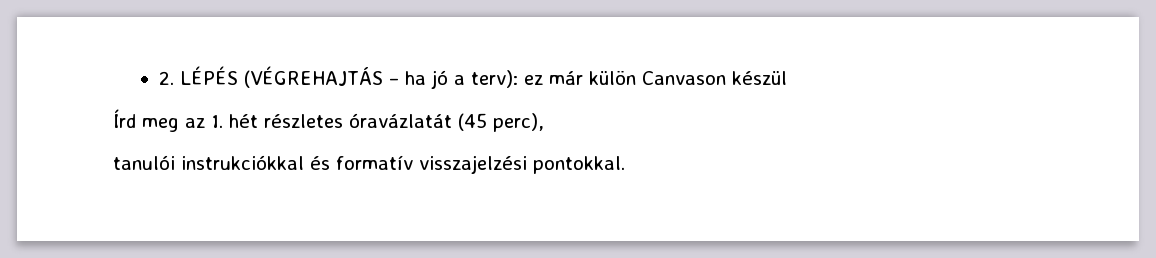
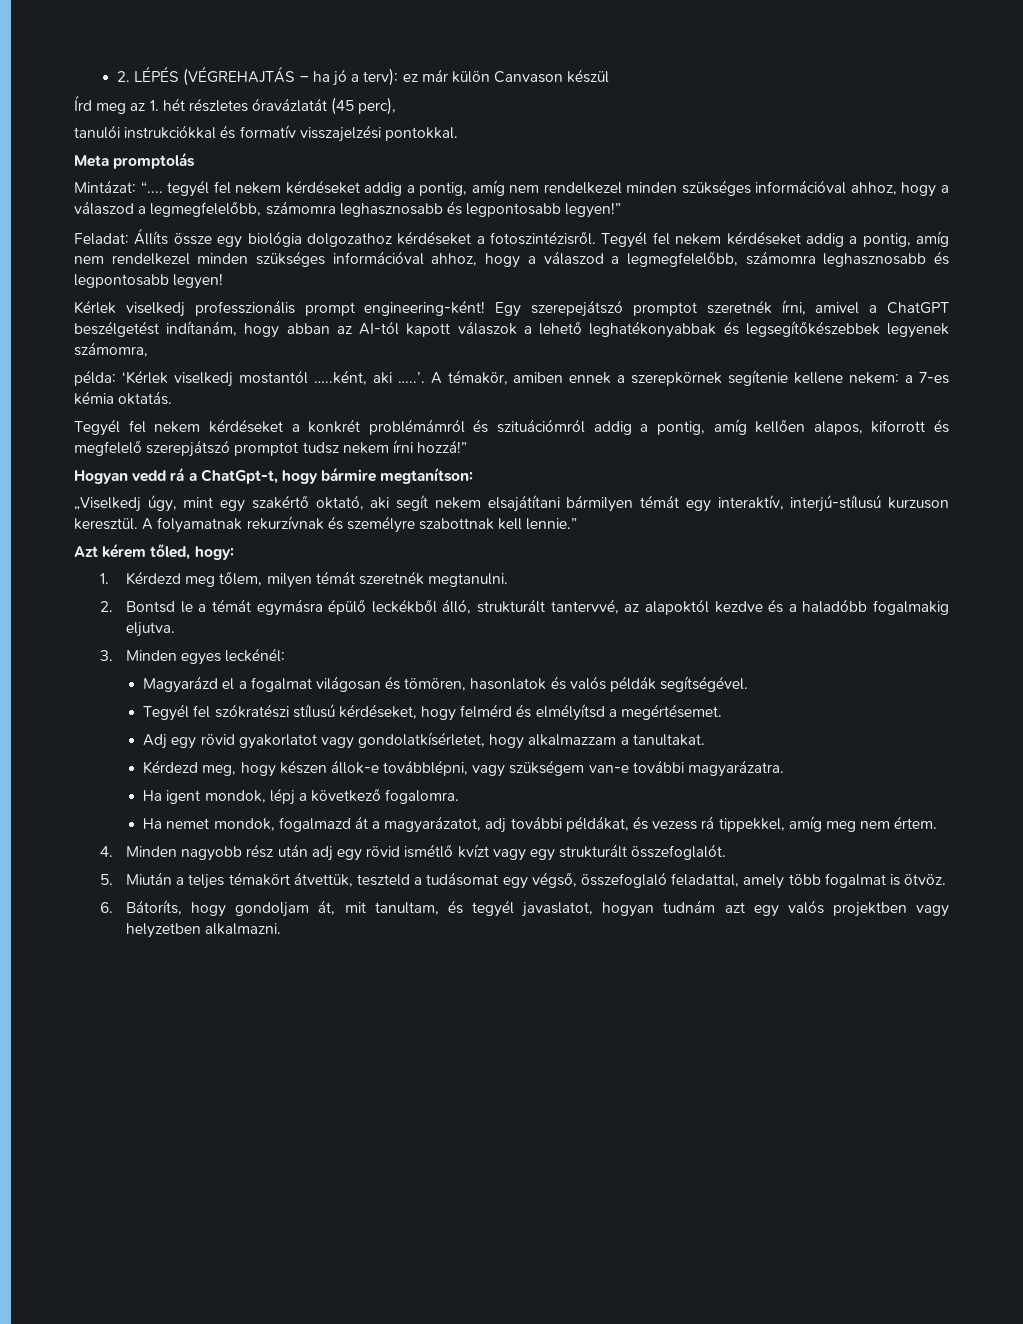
(625, 165) none -> [74,152,196,169] [74,180,949,197] [74,201,622,218] [74,228,949,248] [74,251,950,268] [74,273,224,289] [74,300,950,317] [74,321,950,338] [74,342,148,357] [74,370,950,387] [74,391,173,405] [74,419,949,436] [74,440,468,457] [74,467,474,484] [74,495,950,512] [74,516,578,533] [74,543,234,560] [100,571,509,588] [100,599,950,616] [126,622,176,637] [100,648,286,665] [143,676,749,693] [143,704,723,721] [143,732,705,749] [143,760,785,777] [143,788,460,805] [143,816,938,833] [100,844,727,861] [100,872,947,889] [100,900,950,917] [126,923,282,938] // Meta promptolás // Mintázat: “.... tegyél fel nekem kérdéseket addig a pontig, amíg nem rendelkezel minden szükséges információval ahhoz, hogy a válaszod a legmegfelelőbb, számomra leghasznosabb és legpontosabb legyen!” // Feladat: Állíts össze egy biológia dolgozathoz kérdéseket a fotoszintézisről. Tegyél fel nekem kérdéseket addig a pontig, amíg nem rendelkezel minden szükséges információval ahhoz, hogy a válaszod a legmegfelelőbb, számomra leghasznosabb és legpontosabb legyen! // Kérlek viselkedj professzionális prompt engineering-ként! Egy szerepejátszó promptot szeretnék írni, amivel a ChatGPT beszélgetést indítanám, hogy abban az AI-tól kapott válaszok a lehető leghatékonyabbak és legsegítőkészebbek legyenek számomra, // példa: ‘Kérlek viselkedj mostantól …..ként, aki …..’. A témakör, amiben ennek a szerepkörnek segítenie kellene nekem: a 7-es kémia oktatás. // Tegyél fel nekem kérdéseket a konkrét problémámról és szituációmról addig a pontig, amíg kellően alapos, kiforrott és megfelelő szerepjátszó promptot tudsz nekem írni hozzá!” // Hogyan vedd rá a ChatGpt-t, hogy bármire megtanítson: // „Viselkedj úgy, mint egy szakértő oktató, aki segít nekem elsajátítani bármilyen témát egy interaktív, interjú-stílusú kurzuson keresztül. A folyamatnak rekurzívnak és személyre szabottnak kell lennie.” // Azt kérem tőled, hogy: // 1. Kérdezd meg tőlem, milyen témát szeretnék megtanulni. // 2. Bontsd le a témát egymásra épülő leckékből álló, strukturált tantervvé, az alapoktól kezdve és a haladóbb fogalmakig eljutva. // 3. Minden egyes leckénél: // Magyarázd el a fogalmat világosan és tömören, hasonlatok és valós példák segítségével. // Tegyél fel szókratészi stílusú kérdéseket, hogy felmérd és elmélyítsd a megértésemet. // Adj egy rövid gyakorlatot vagy gondolatkísérletet, hogy alkalmazzam a tanultakat. // Kérdezd meg, hogy készen állok-e továbblépni, vagy szükségem van-e további magyarázatra. // Ha igent mondok, lépj a következő fogalomra. // Ha nemet mondok, fogalmazd át a magyarázatot, adj további példákat, és vezess rá tippekkel, amíg meg nem értem. // 4. Minden nagyobb rész után adj egy rövid ismétlő kvízt vagy egy strukturált összefoglalót. // 5. Miután a teljes témakört átvettük, teszteld a tudásomat egy végső, összefoglaló feladattal, amely több fogalmat is ötvöz. // 6. Bátoríts, hogy gondoljam át, mit tanultam, és tegyél javaslatot, hogyan tudnám azt egy valós projektben vagy helyzetben alkalmazni.

